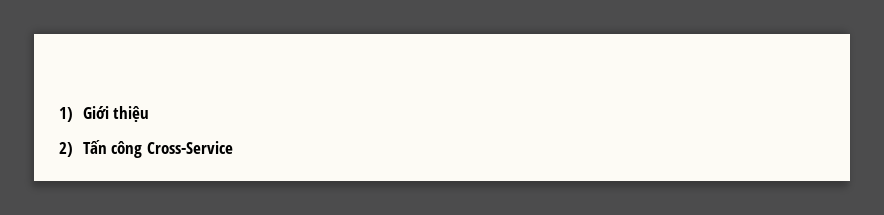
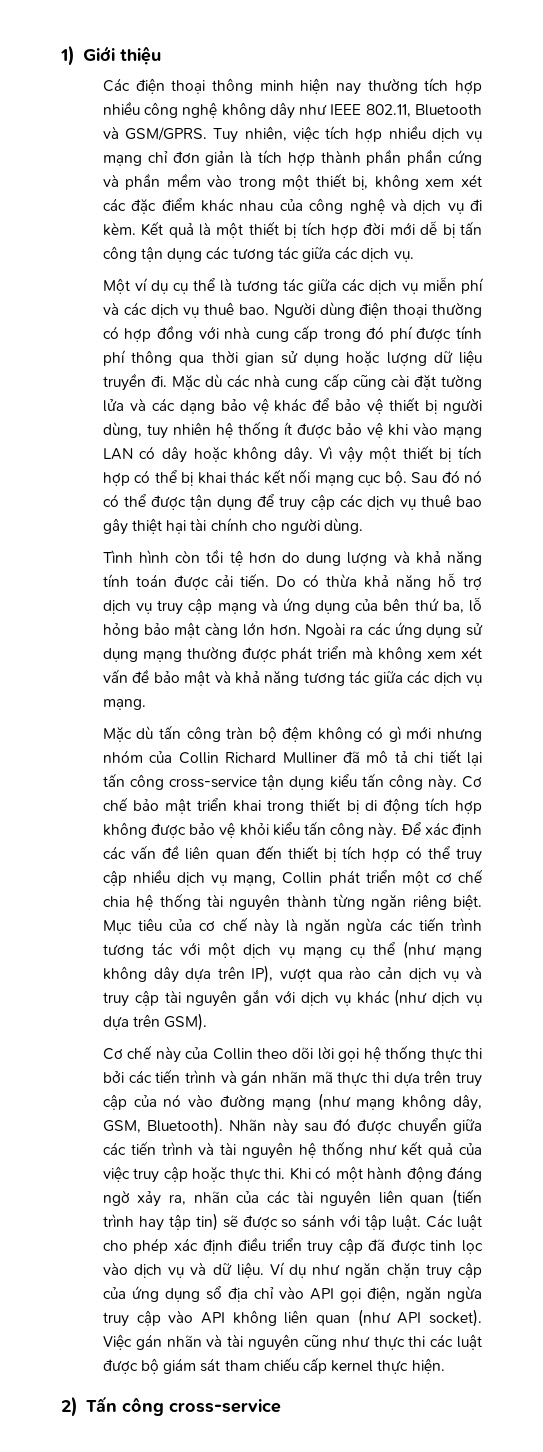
(150, 114) none -> [102,78,483,95] [102,101,482,119] [102,125,483,143] [102,149,482,166] [102,173,482,190] [102,198,482,214] [102,221,482,238] [102,246,414,262] [102,277,485,294] [102,302,482,318] [102,325,482,342] [102,350,482,366] [102,373,483,391] [102,397,482,414] [102,421,482,439] [102,445,482,463] [102,469,483,486] [102,494,482,511] [102,518,364,535] [102,549,482,566] [102,573,482,590] [102,597,482,615] [102,622,483,638] [102,646,482,662] [102,669,482,686] [102,699,146,710] [102,725,482,742] [102,749,483,766] [102,773,482,791] [102,797,483,814] [102,821,482,839] [102,845,482,863] [102,869,483,886] [102,893,482,911] [102,917,482,935] [102,941,482,959] [102,965,483,983] [102,989,482,1007] [102,1013,208,1031] [102,1045,482,1063] [102,1069,482,1087] [102,1093,482,1111] [102,1117,482,1135] [102,1141,482,1159] [102,1166,482,1183] [102,1189,482,1207] [102,1213,482,1231] [102,1237,483,1255] [102,1262,482,1279] [102,1286,482,1302] [102,1309,483,1327] [102,1334,482,1351] [102,1357,445,1374] // Các điện thoại thông minh hiện nay thường tích hợp nhiều công nghệ không dây như IEEE 802.11, Bluetooth và GSM/GPRS. Tuy nhiên, việc tích hợp nhiều dịch vụ mạng chỉ đơn giản là tích hợp thành phần phần cứng và phần mềm vào trong một thiết bị, không xem xét các đặc điểm khác nhau của công nghệ và dịch vụ đi kèm. Kết quả là một thiết bị tích hợp đời mới dễ bị tấn công tận dụng các tương tác giữa các dịch vụ. // Một ví dụ cụ thể là tương tác giữa các dịch vụ miễn phí và các dịch vụ thuê bao. Người dùng điện thoại thường có hợp đồng với nhà cung cấp trong đó phí được tính phí thông qua thời gian sử dụng hoặc lượng dữ liệu truyền đi. Mặc dù các nhà cung cấp cũng cài đặt tường lửa và các dạng bảo vệ khác để bảo vệ thiết bị người dùng, tuy nhiên hệ thống ít được bảo vệ khi vào mạng LAN có dây hoặc không dây. Vì vậy một thiết bị tích hợp có thể bị khai thác kết nối mạng cục bộ. Sau đó nó có thể được tận dụng để truy cập các dịch vụ thuê bao gây thiệt hại tài chính cho người dùng. // Tình hình còn tồi tệ hơn do dung lượng và khả năng tính toán được cải tiến. Do có thừa khả năng hỗ trợ dịch vụ truy cập mạng và ứng dụng của bên thứ ba, lỗ hỏng bảo mật càng lớn hơn. Ngoài ra các ứng dụng sử dụng mạng thường được phát triển mà không xem xét vấn đề bảo mật và khả năng tương tác giữa các dịch vụ mạng. // Mặc dù tấn công tràn bộ đệm không có gì mới nhưng nhóm của Collin Richard Mulliner đã mô tả chi tiết lại tấn công cross-service tận dụng kiểu tấn công này. Cơ chế bảo mật triển khai trong thiết bị di động tích hợp không được bảo vệ khỏi kiểu tấn công này. Để xác định các vấn đề liên quan đến thiết bị tích hợp có thể truy cập nhiều dịch vụ mạng, Collin phát triển một cơ chế chia hệ thống tài nguyên thành từng ngăn riêng biệt. Mục tiêu của cơ chế này là ngăn ngừa các tiến trình tương tác với một dịch vụ mạng cụ thể (như mạng không dây dựa trên IP), vượt qua rào cản dịch vụ và truy cập tài nguyên gắn với dịch vụ khác (như dịch vụ dựa trên GSM). // Cơ chế này của Collin theo dõi lời gọi hệ thống thực thi bởi các tiến trình và gán nhãn mã thực thi dựa trên truy cập của nó vào đường mạng (như mạng không dây, GSM, Bluetooth). Nhãn này sau đó được chuyển giữa các tiến trình và tài nguyên hệ thống như kết quả của việc truy cập hoặc thực thi. Khi có một hành động đáng ngờ xảy ra, nhãn của các tài nguyên liên quan (tiến trình hay tập tin) sẽ được so sánh với tập luật. Các luật cho phép xác định điều triển truy cập đã được tinh lọc vào dịch vụ và dữ liệu. Ví dụ như ngăn chặn truy cập của ứng dụng sổ địa chỉ vào API gọi điện, ngăn ngừa truy cập vào API không liên quan (như API socket). Việc gán nhãn và tài nguyên cũng như thực thi các luật được bộ giám sát tham chiếu cấp kernel thực hiện.
[146,141,233,154] Cross-Service -> [168,1399,281,1413] cross-service

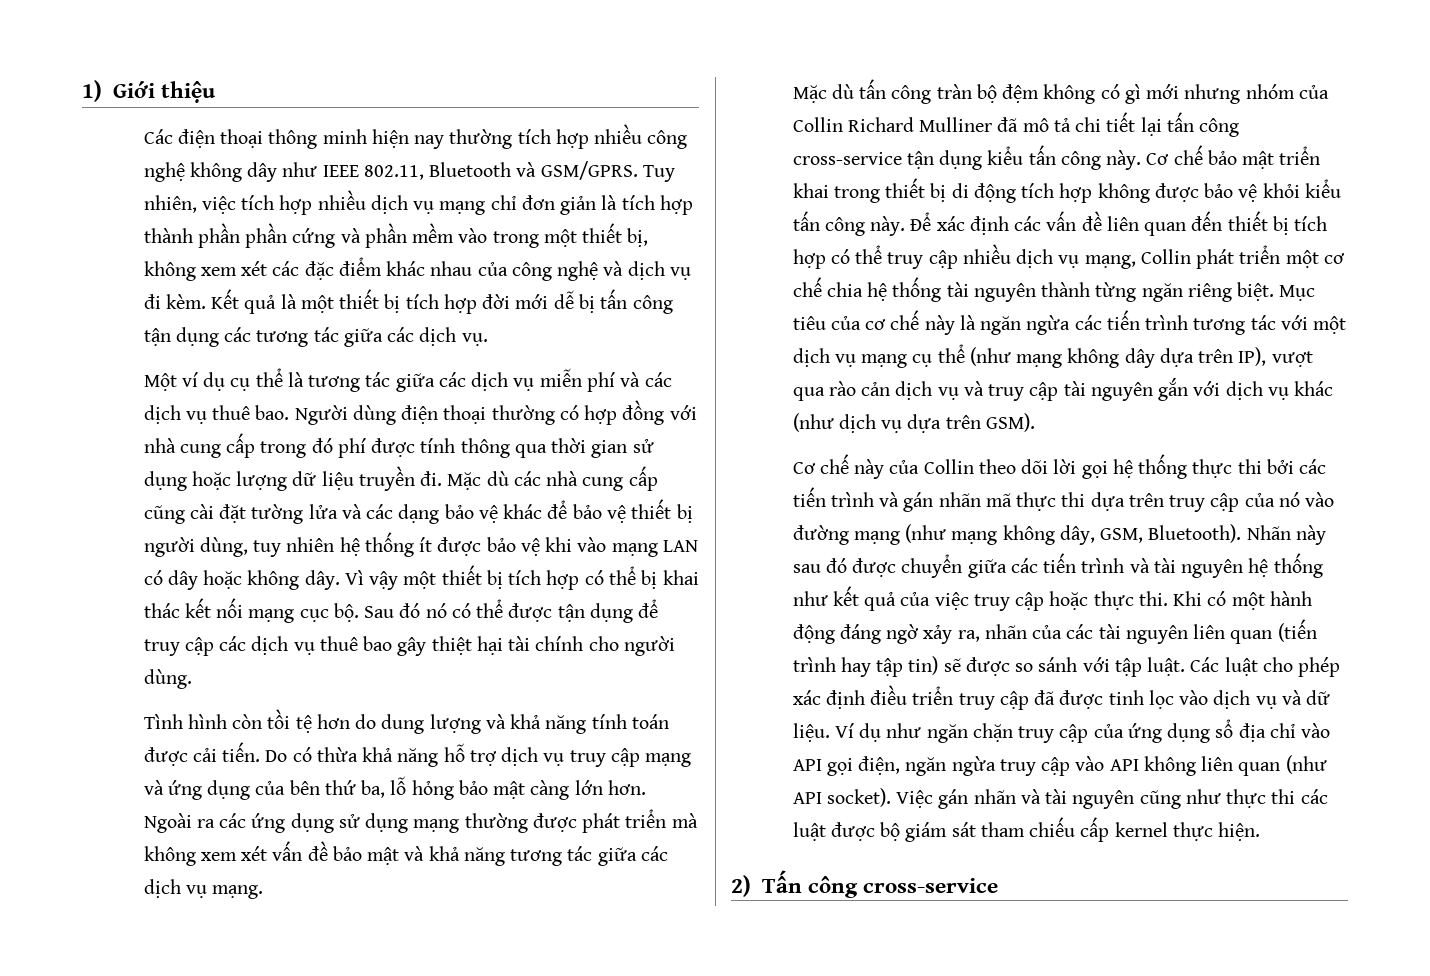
[102,350,126,366] phí -> (456, 445) none

